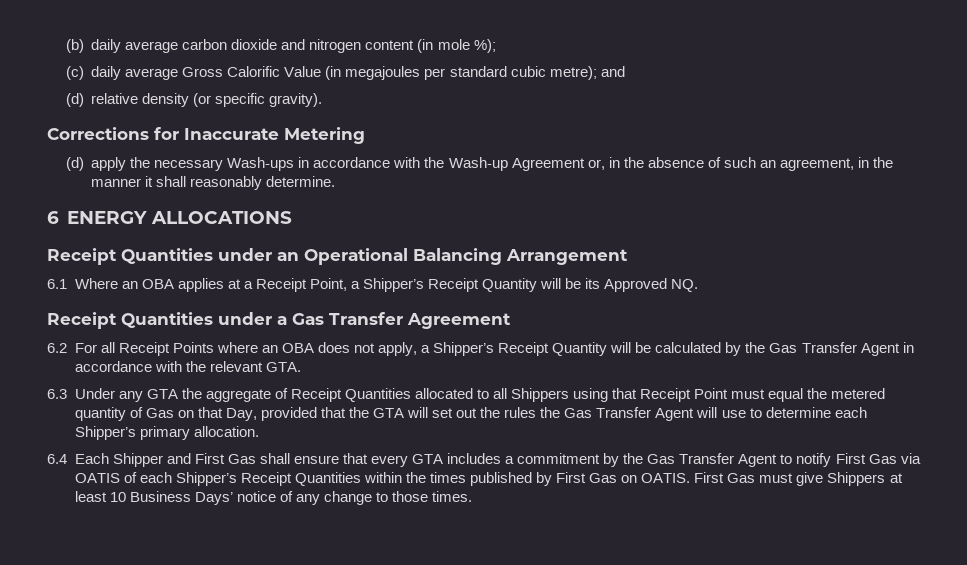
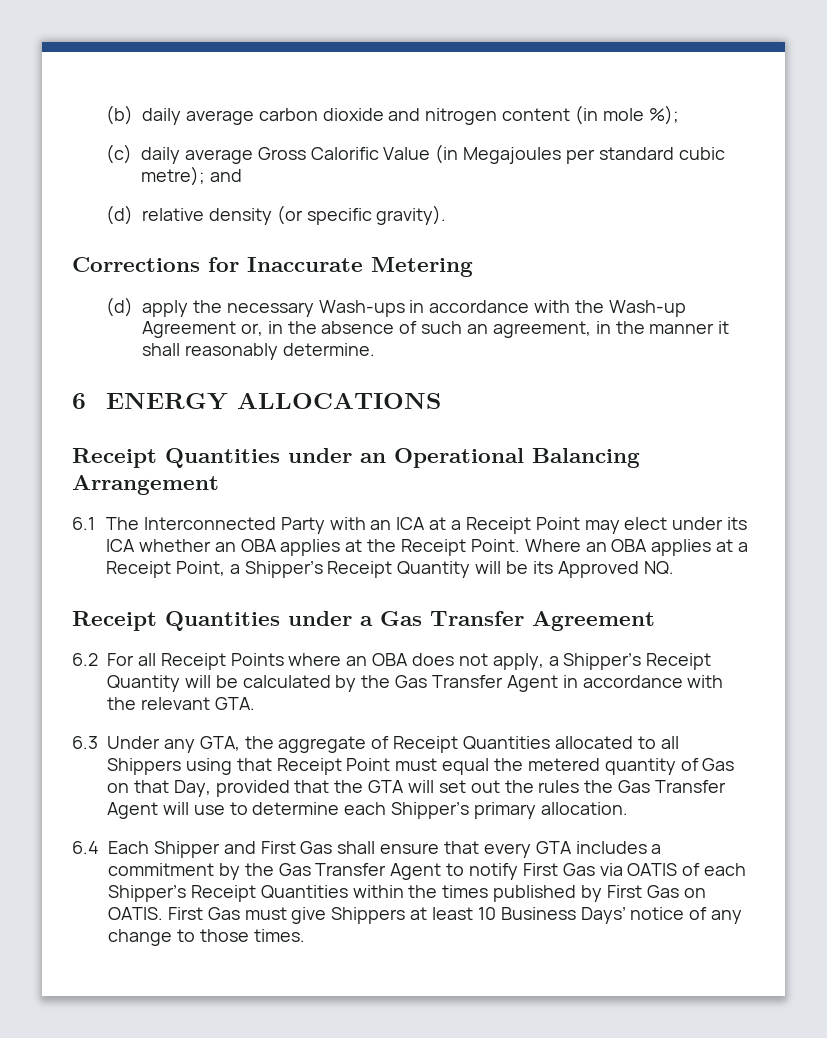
[345,66,421,80] megajoules -> [463,147,562,164] Megajoules
(67, 284) none -> [105,517,748,534] [105,539,520,556] The Interconnected Party with an ICA at a Receipt Point may elect under its ICA whether an OBA applies at the Receipt Point.
[146,389,178,399] GTA -> [199,736,240,751] GTA,

